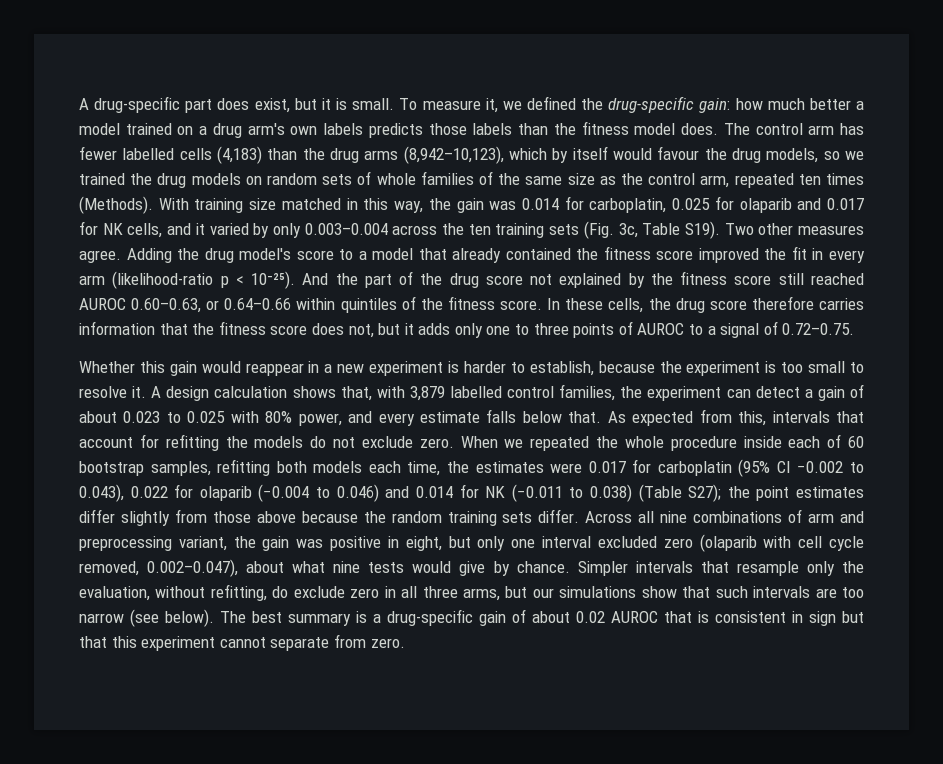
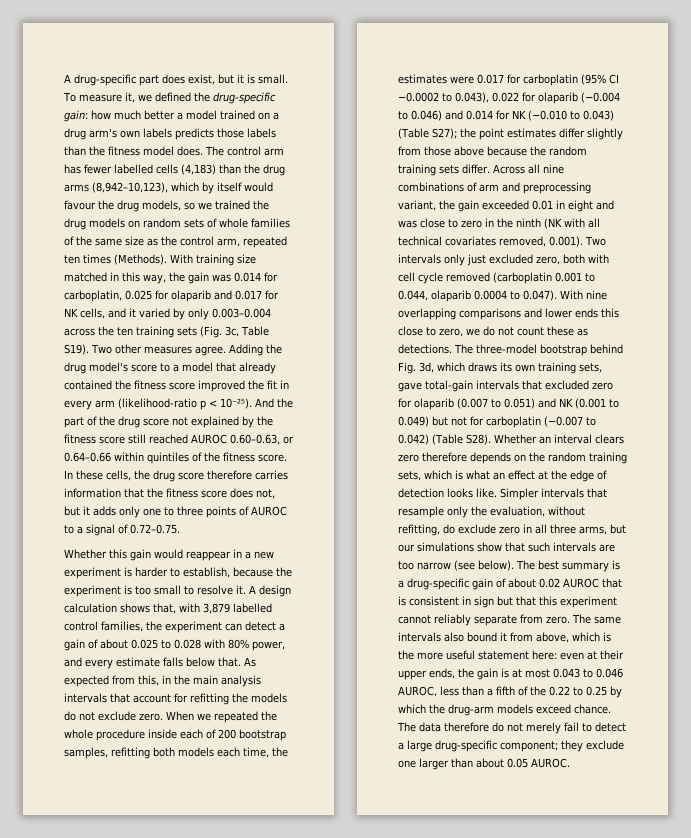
[123,411,226,423] 0.023 to 0.025 -> [131,639,201,649] 0.025 to 0.028
(767, 418) none -> [162,675,261,687] in the main analysis
[848,436,865,448] 60 -> [218,729,236,739] 200
[797,461,844,473] −0.002 -> [398,92,439,102] −0.0002
[511,484,632,502] (−0.011 to 0.038) -> [528,110,614,121] (−0.010 to 0.043)
[296,534,865,552] [79,559,570,577] was positive in eight, but only one interval excluded zero (olaparib with cell cycle removed, 0.002–0.047), about what nine tests would give by chance. -> [482,200,614,212] [398,218,600,229] [398,236,606,247] [398,254,609,266] [398,272,595,284] [398,290,607,302] [398,308,619,320] [398,326,588,337] [398,344,623,356] [398,362,602,374] [398,380,613,392] [398,398,619,410] [398,416,596,428] [398,434,624,445] [398,452,627,464] [398,470,607,482] [398,488,497,498] exceeded 0.01 in eight and was close to zero in the ninth (NK with all technical covariates removed, 0.001). Two intervals only just excluded zero, both with cell cycle removed (carboplatin 0.001 to 0.044, olaparib 0.0004 to 0.047). With nine overlapping comparisons and lower ends this close to zero, we do not count these as detections. The three-model bootstrap behind Fig. 3d, which draws its own training sets, gave total-gain intervals that excluded zero for olaparib (0.007 to 0.051) and NK (0.001 to 0.049) but not for carboplatin (−0.007 to 0.042) (Table S28). Whether an interval clears zero therefore depends on the random training sets, which is what an effect at the edge of detection looks like.
(266, 642) none -> [434,614,471,626] reliably
(405, 643) none -> [572,614,621,624] [398,632,611,643] [398,650,624,660] [398,668,623,680] [398,686,622,698] [398,704,611,716] [397,722,626,734] [398,740,624,752] [398,758,570,770] The same intervals also bound it from above, which is the more useful statement here: even at their upper ends, the gain is at most 0.043 to 0.046 AUROC, less than a fifth of the 0.22 to 0.25 by which the drug-arm models exceed chance. The data therefore do not merely fail to detect a large drug-specific component; they exclude one larger than about 0.05 AUROC.

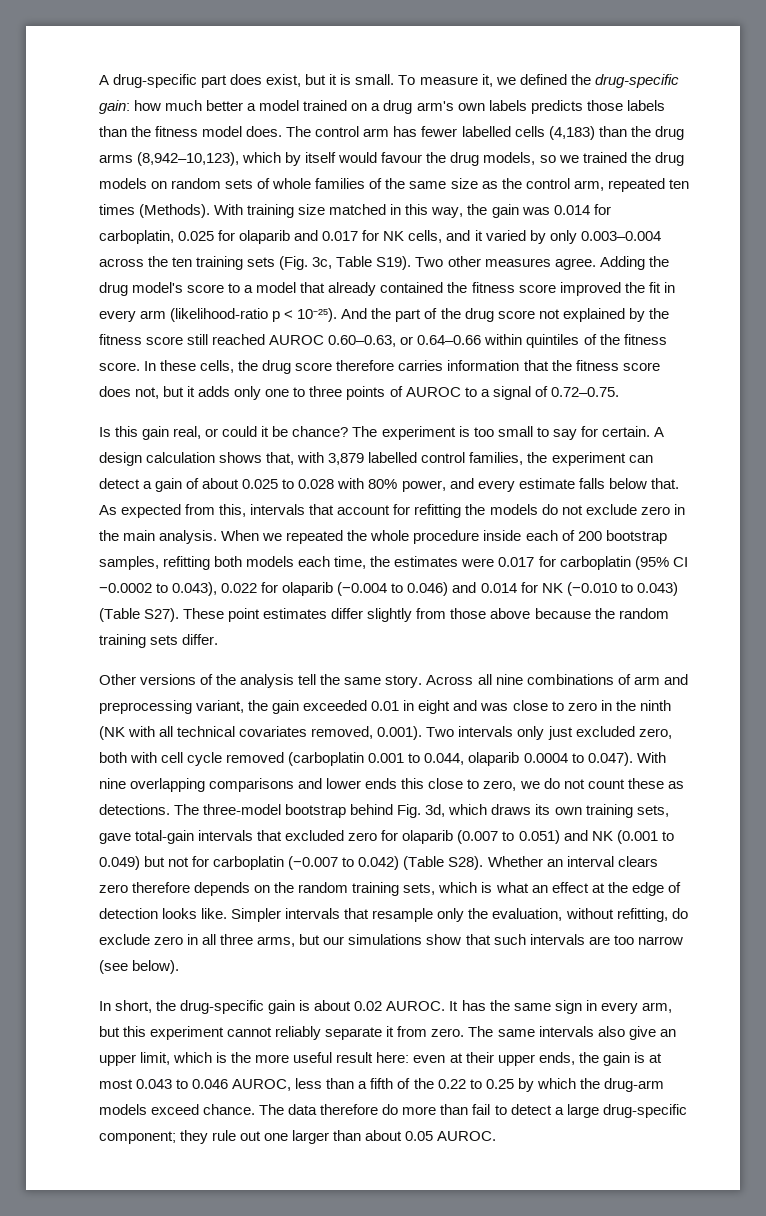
[64,549,107,559] Whether -> [99,427,111,437] Is
[154,549,274,561] [64,567,292,579] would reappear in a new experiment is harder to establish, because the -> [173,426,378,439] real, or could it be chance? The
[197,585,246,595] resolve it. -> [552,426,650,440] say for certain.
[162,675,261,687] in the main analysis -> (247, 510) none
[139,713,163,721] zero. -> [640,504,685,515] [99,530,218,544] zero in the main analysis.
[431,128,476,139] S27); the -> [144,608,225,622] S27). These
(490, 169) none -> [99,674,423,688] // Other versions of the analysis tell the same story.
[516,560,620,572] [398,580,404,588] The best summary is a -> [99,1000,177,1013] // In short, the
[496,578,506,588] of -> [299,1000,311,1011] is
[563,578,622,588] [398,596,536,608] AUROC that is consistent in sign but that -> [386,1000,672,1014] [99,1026,120,1037] AUROC. It has the same sign in every arm, but
(517, 620) none -> [386,1026,395,1037] it
[467,632,569,643] bound it from above, -> [628,1026,676,1040] [99,1052,171,1066] give an upper limit,
[478,651,529,660] statement -> [336,1052,374,1063] result
[507,722,561,734] not merely -> [402,1104,469,1115] more than
[586,740,624,750] exclude -> [212,1130,262,1141] rule out

